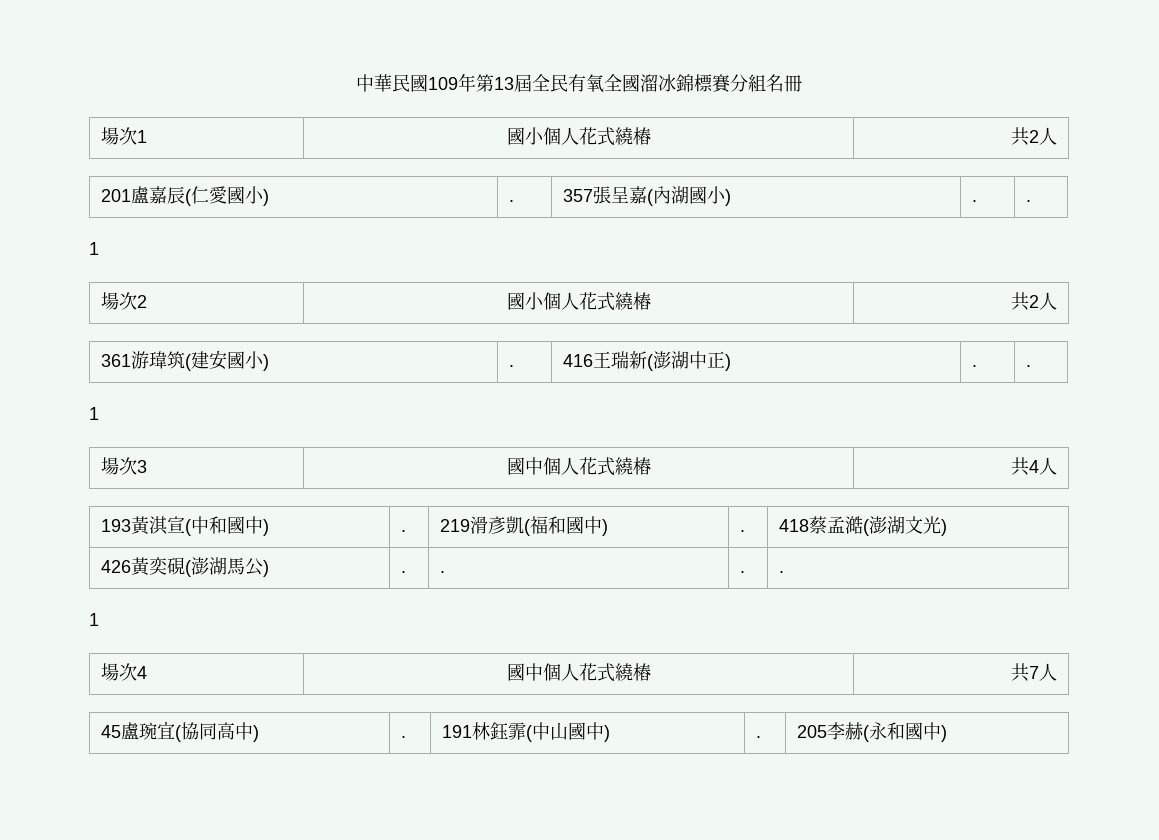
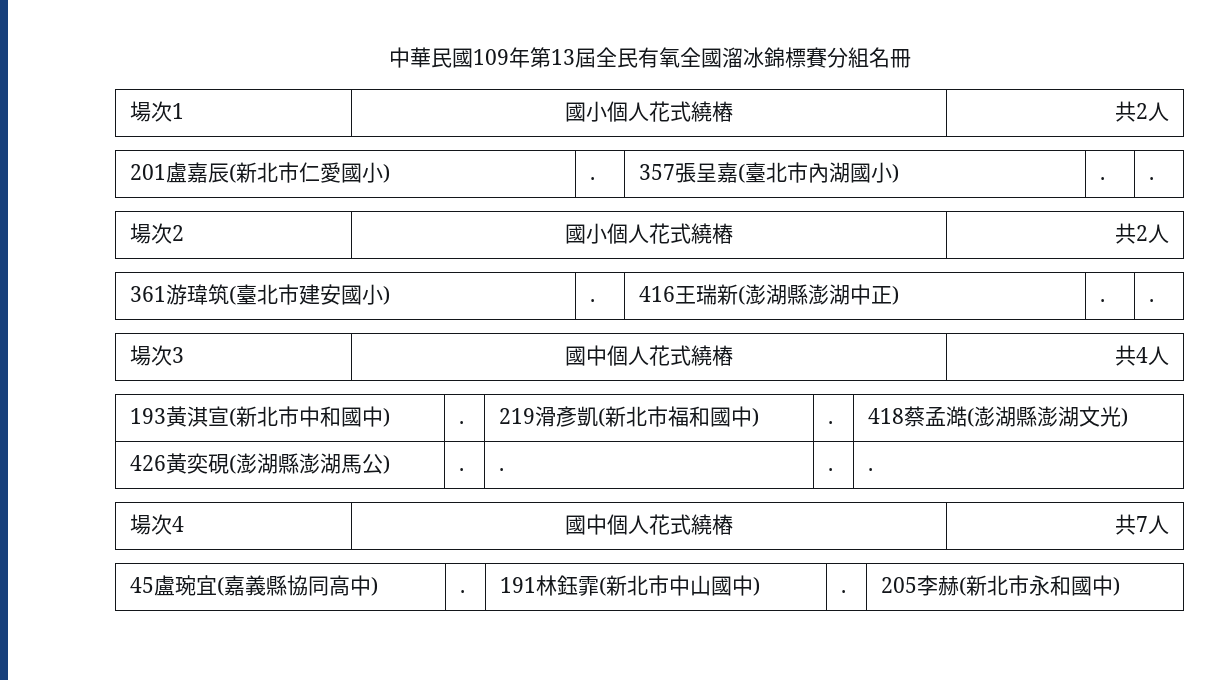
(191, 197) none -> [235,162,299,183] 新北市
(653, 197) none -> [744,162,808,183] 臺北市
[89,242,99,255] // 1 -> (1154, 178) none
(191, 362) none -> [235,284,299,305] 臺北市
(689, 360) none -> [786,284,850,305] 縣澎湖
[89,407,99,420] // 1 -> (1154, 300) none
(191, 527) none -> [235,406,299,427] 新北市
(530, 527) none -> [604,406,668,427] 新北市
(905, 525) none -> [1015,406,1079,427] 縣澎湖
(227, 566) none -> [277,453,341,474] 縣澎湖
[89,613,99,626] // 1 -> (873, 469) none
(181, 733) none -> [223,575,287,596] 嘉義縣
(532, 733) none -> [605,575,669,596] 新北市
(869, 733) none -> [965,575,1029,596] 新北市

